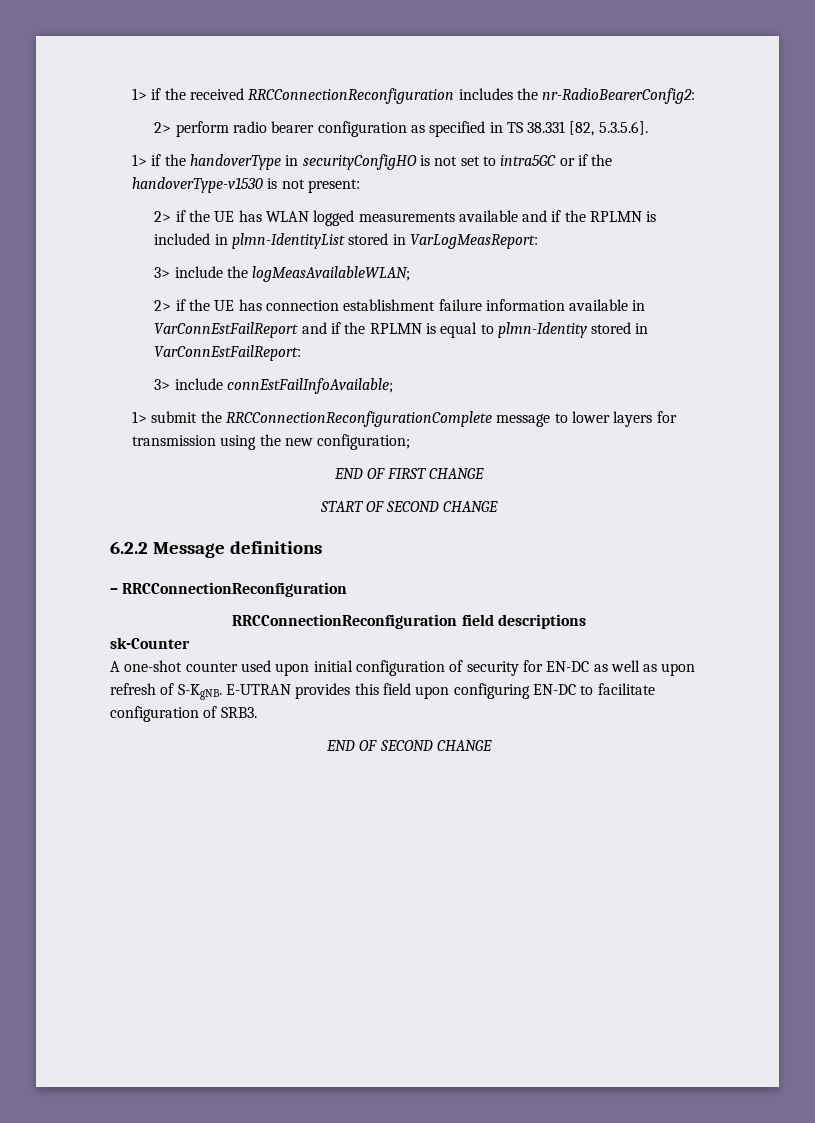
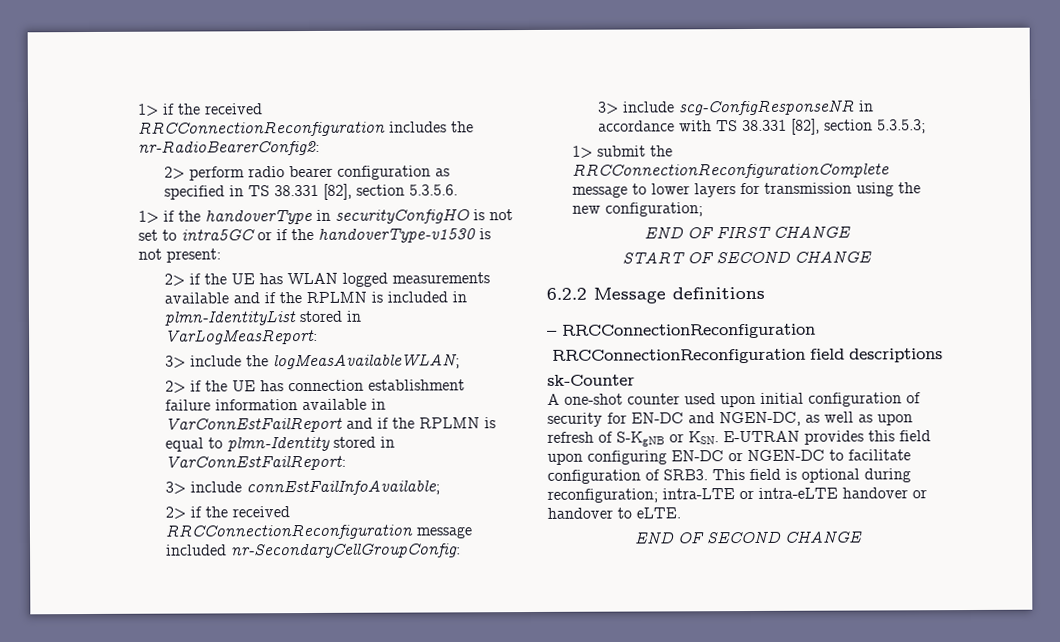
[569,121,648,136] [82, 5.3.5.6]. -> [322,183,458,200] [82], section 5.3.5.6.
(393, 386) none -> [164,506,290,520] [164,523,472,540] [165,543,461,559] [597,99,874,116] [597,118,926,135] // 2> if the received RRCConnectionReconfiguration message included nr-SecondaryCellGroupConfig: // 3> include scg-ConfigResponseNR in accordance with TS 38.331 [82], section 5.3.5.3;
(590, 666) none -> [688,411,801,427] and NGEN-DC,
[177,684,222,700] S-KgNB. -> [616,431,719,447] S-KgNB or KSN.
(576, 689) none -> [728,449,825,462] or NGEN-DC
(257, 712) none -> [712,468,911,483] [547,487,927,503] [547,507,681,519] This field is optional during reconfiguration; intra-LTE or intra-eLTE handover or handover to eLTE.

